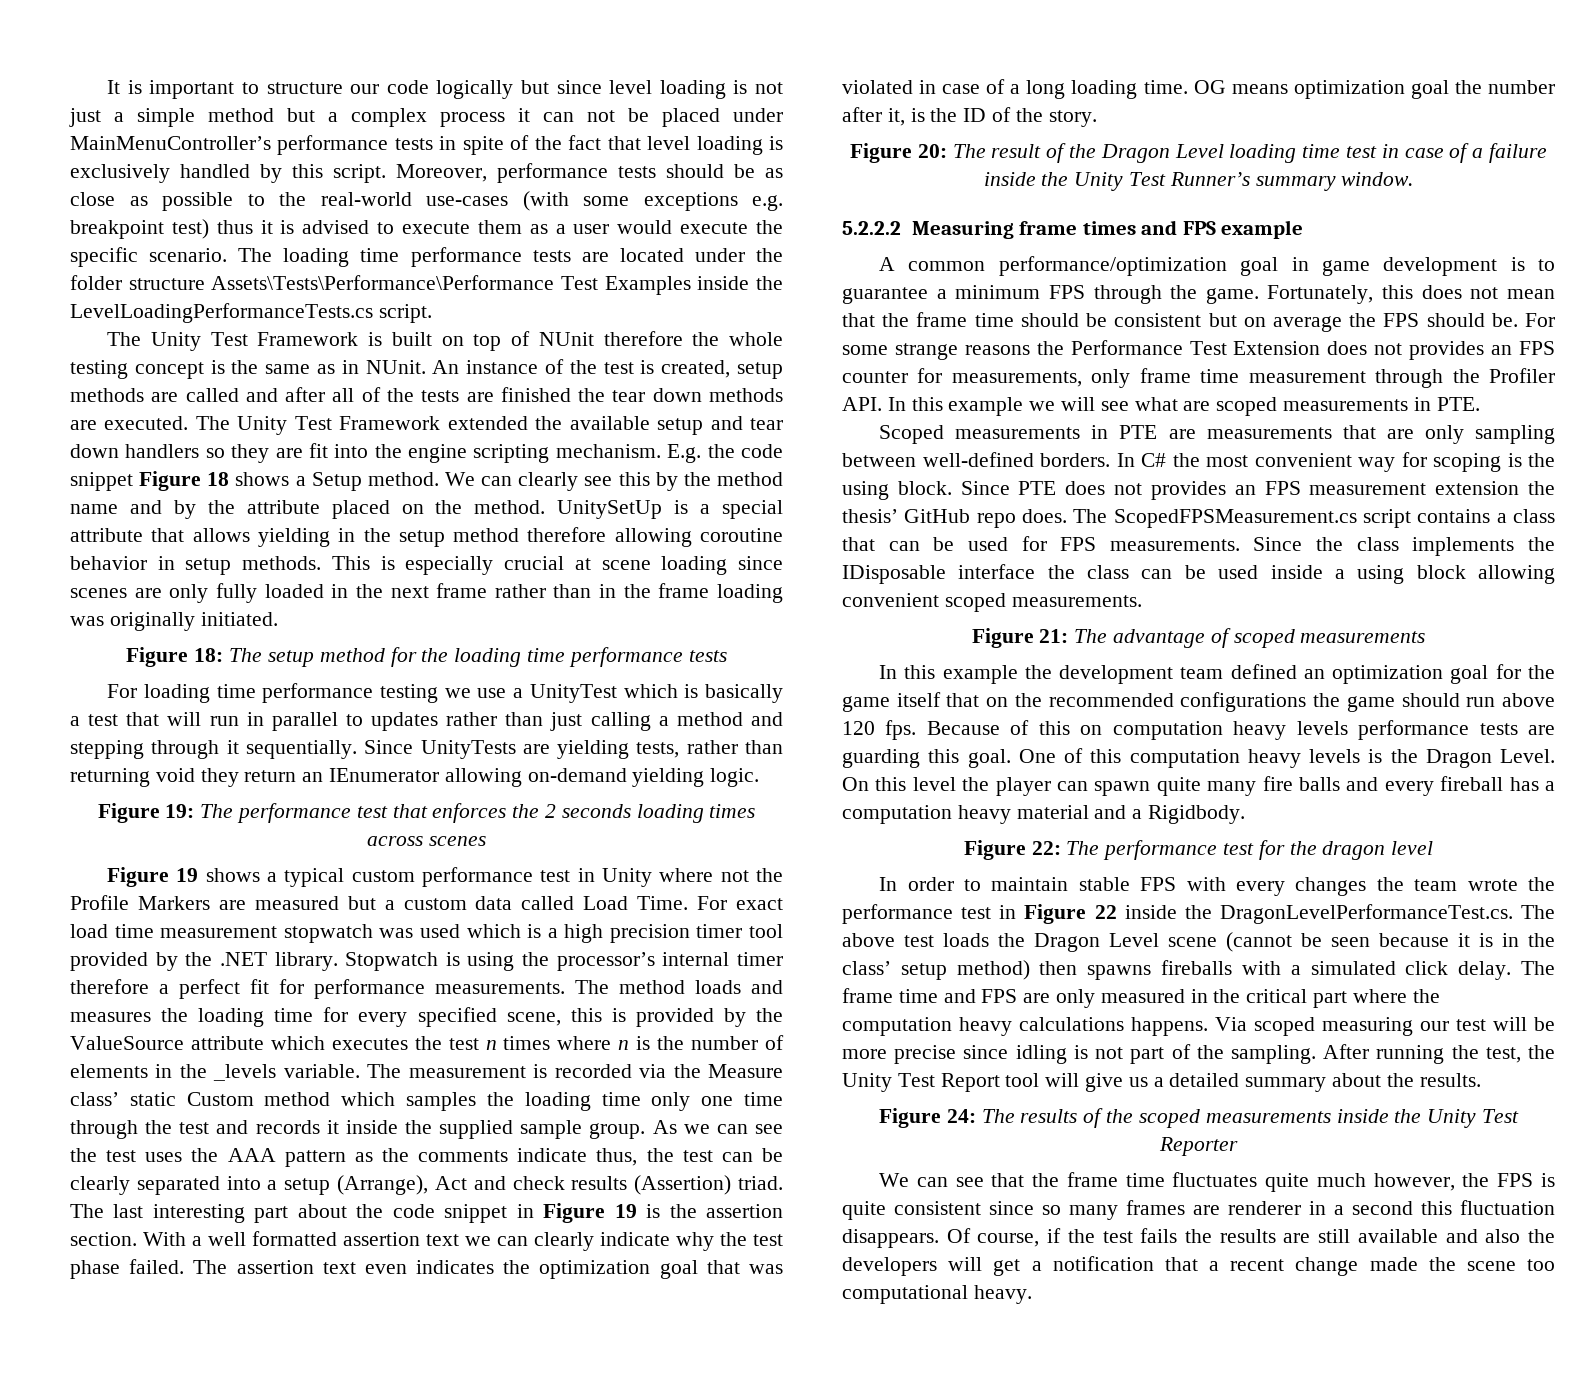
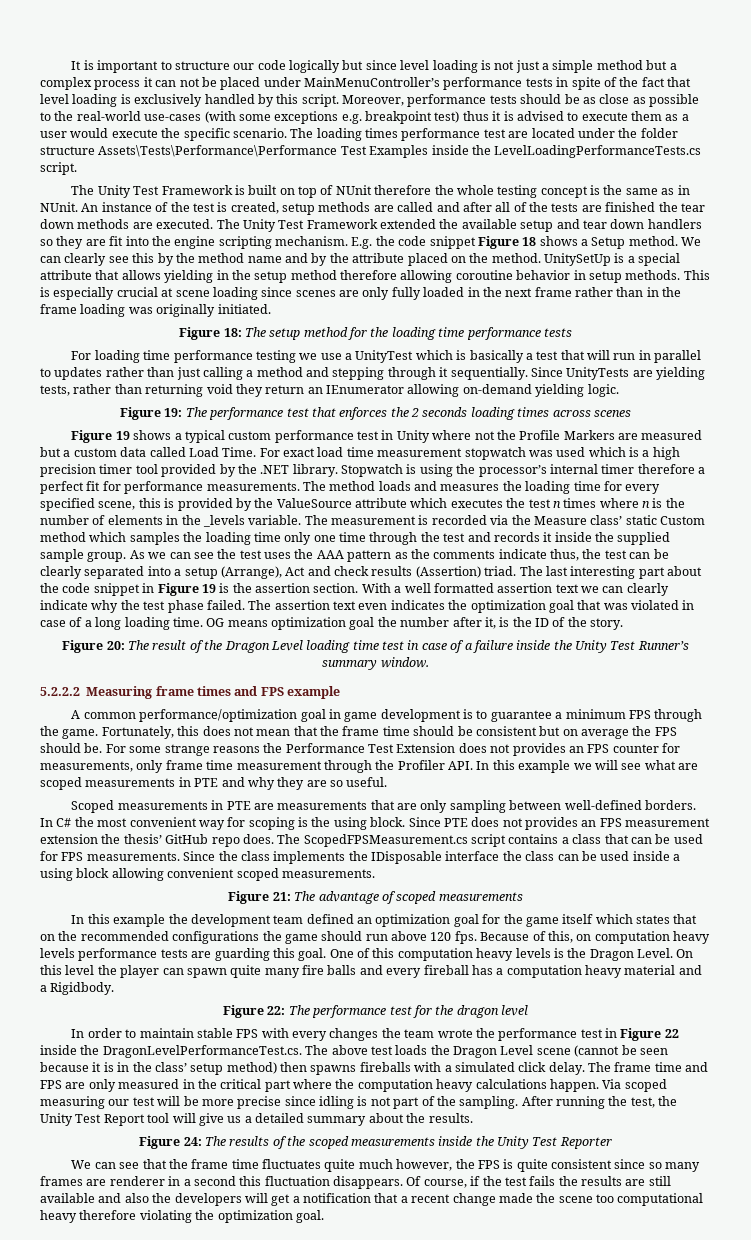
[360,247,571,267] time performance tests -> [365,128,506,141] times performance test
[1436,397,1480,411] PTE. -> [194,777,388,790] PTE and why they are so useful.
(941, 699) none -> [595,914,671,924] which states
[1038,721,1070,735] this -> [547,931,573,943] this,
[1131,1017,1208,1036] happens. -> [549,1079,599,1092] happen.
[973,1285,1032,1304] heavy. -> [40,1210,324,1223] heavy therefore violating the optimization goal.

